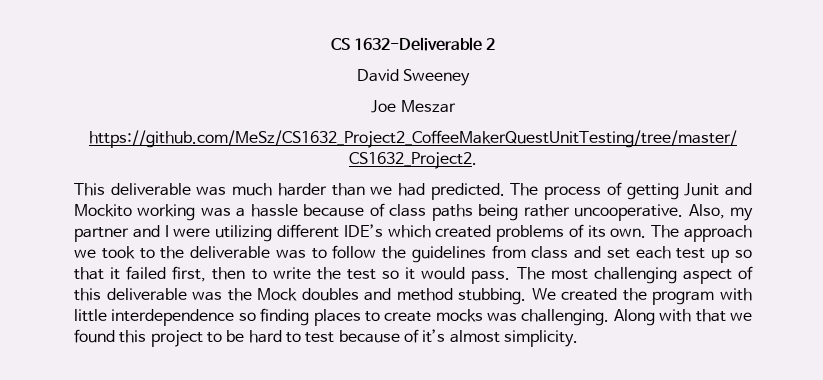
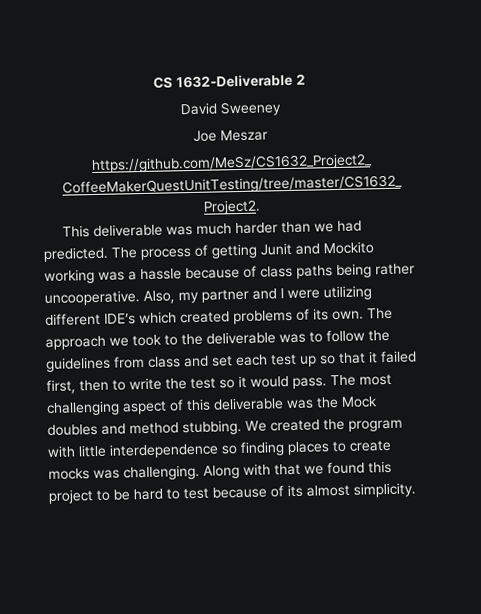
[422,329,446,343] it’s -> [287,484,303,498] its

